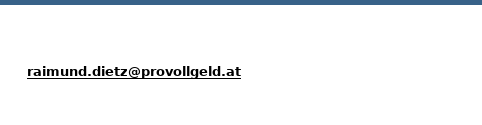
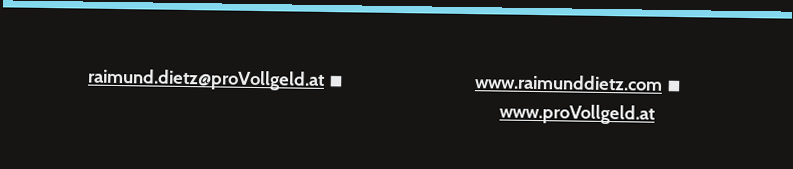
[27,66,241,79] raimund.dietz@provollgeld.at -> [87,68,682,93] [498,103,656,125] raimund.dietz@proVollgeld.at ◾ www.raimunddietz.com ◾ // www.proVollgeld.at

